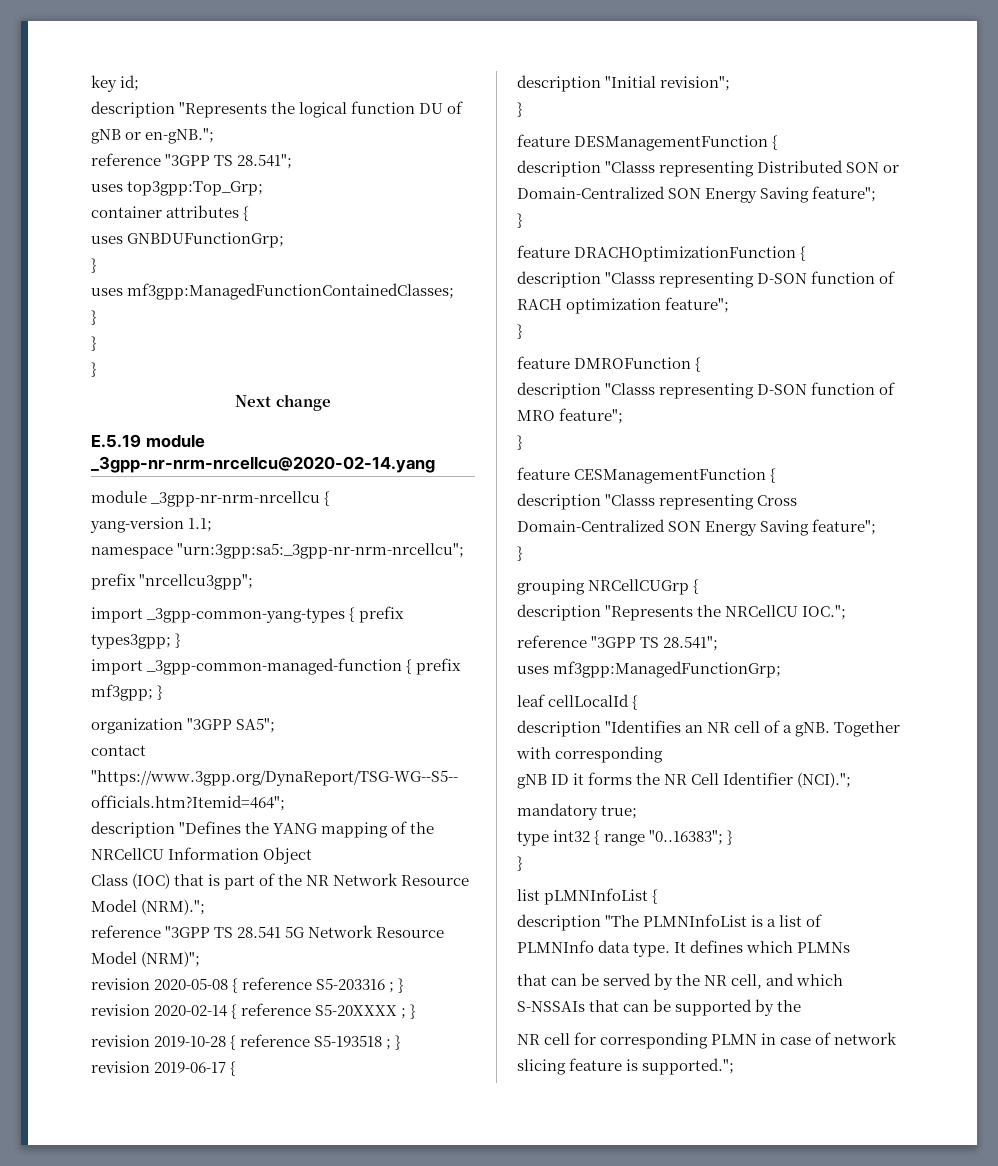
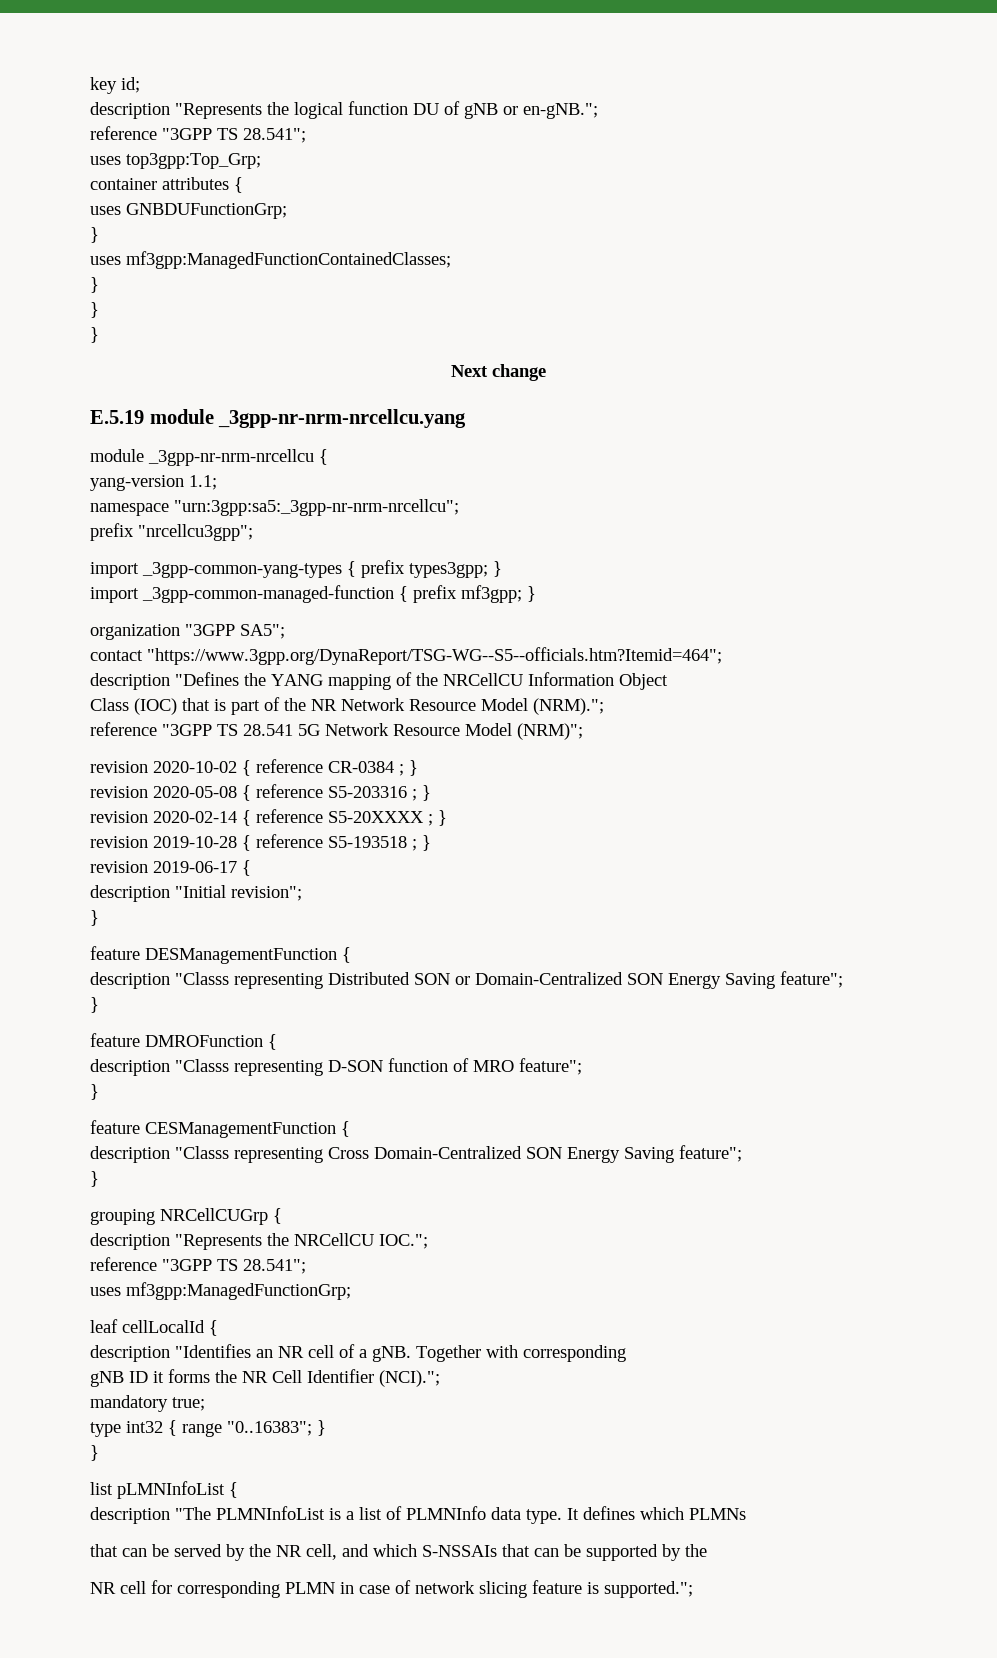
[90,456,435,473] _3gpp-nr-nrm-nrcellcu@2020-02-14.yang -> [218,409,467,428] _3gpp-nr-nrm-nrcellcu.yang
(201, 959) none -> [90,759,418,776] // revision 2020-10-02 { reference CR-0384 ; }
[517,245,807,262] [517,271,896,288] [517,297,730,314] [517,324,523,339] // feature DRACHOptimizationFunction { // description "Classs representing D-SON function of RACH optimization feature"; // } -> (99, 1005) none

